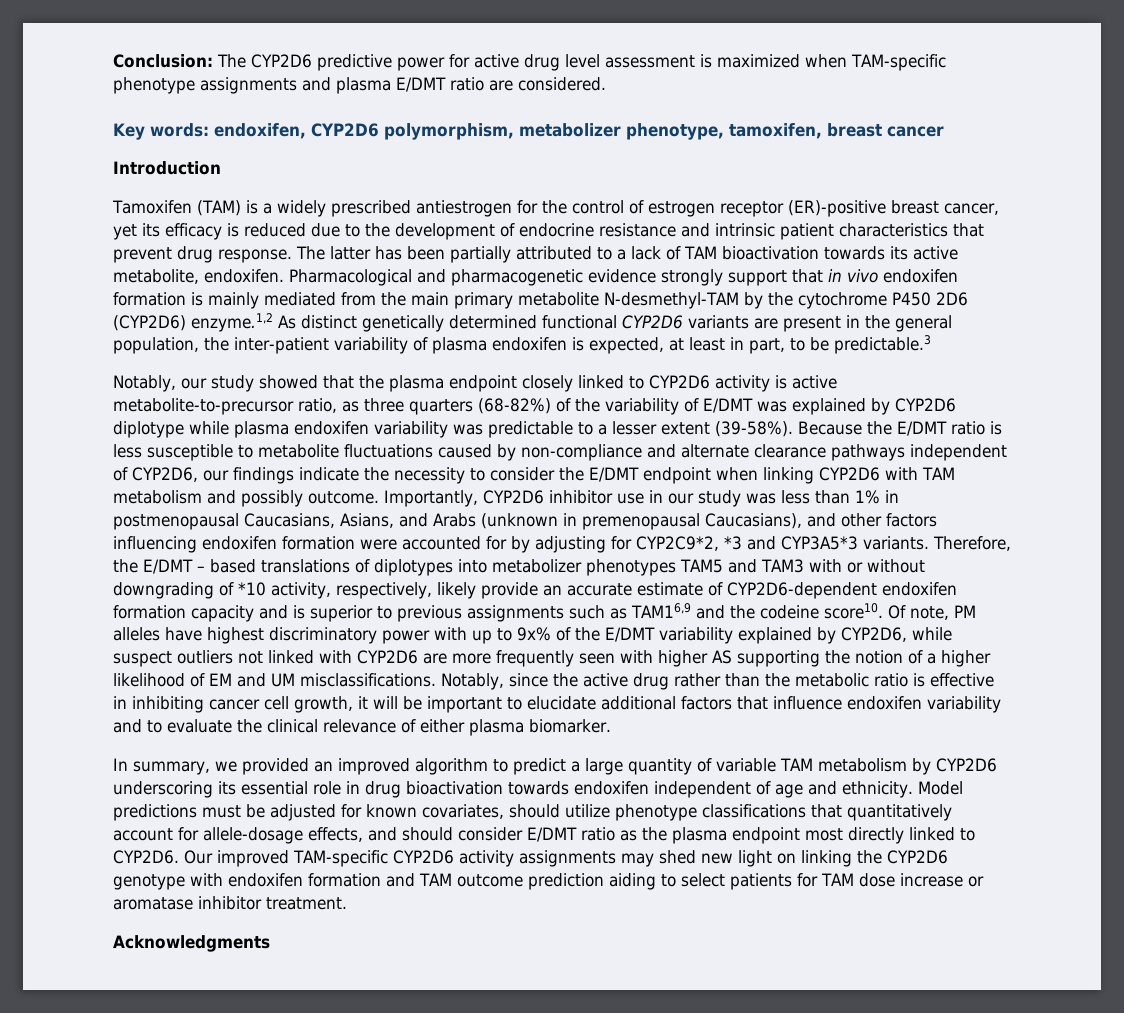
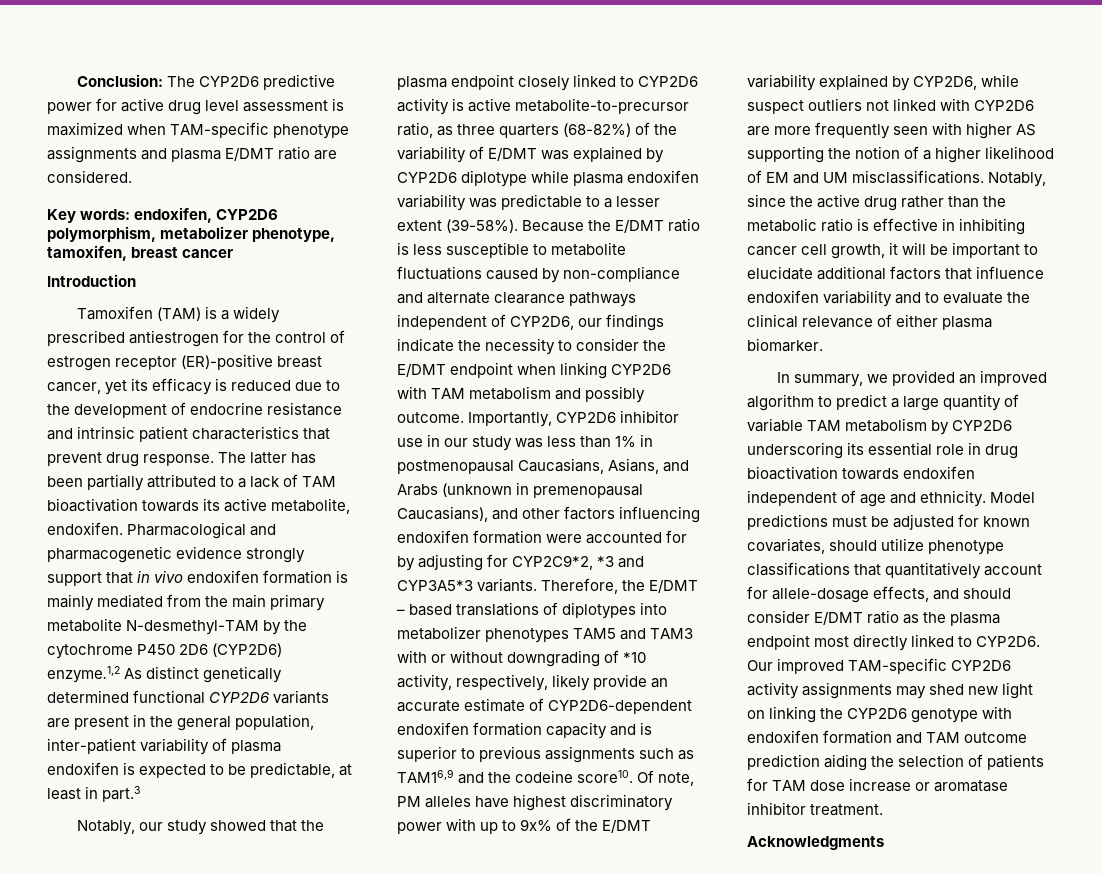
[204,337,229,351] the -> (315, 722) none
[588,335,931,354] expected, at least in part, to be predictable.3 -> [139,762,353,778] [47,786,141,802] expected to be predictable, at least in part.3
[660,873,725,887] to select -> [871,754,984,767] the selection of

